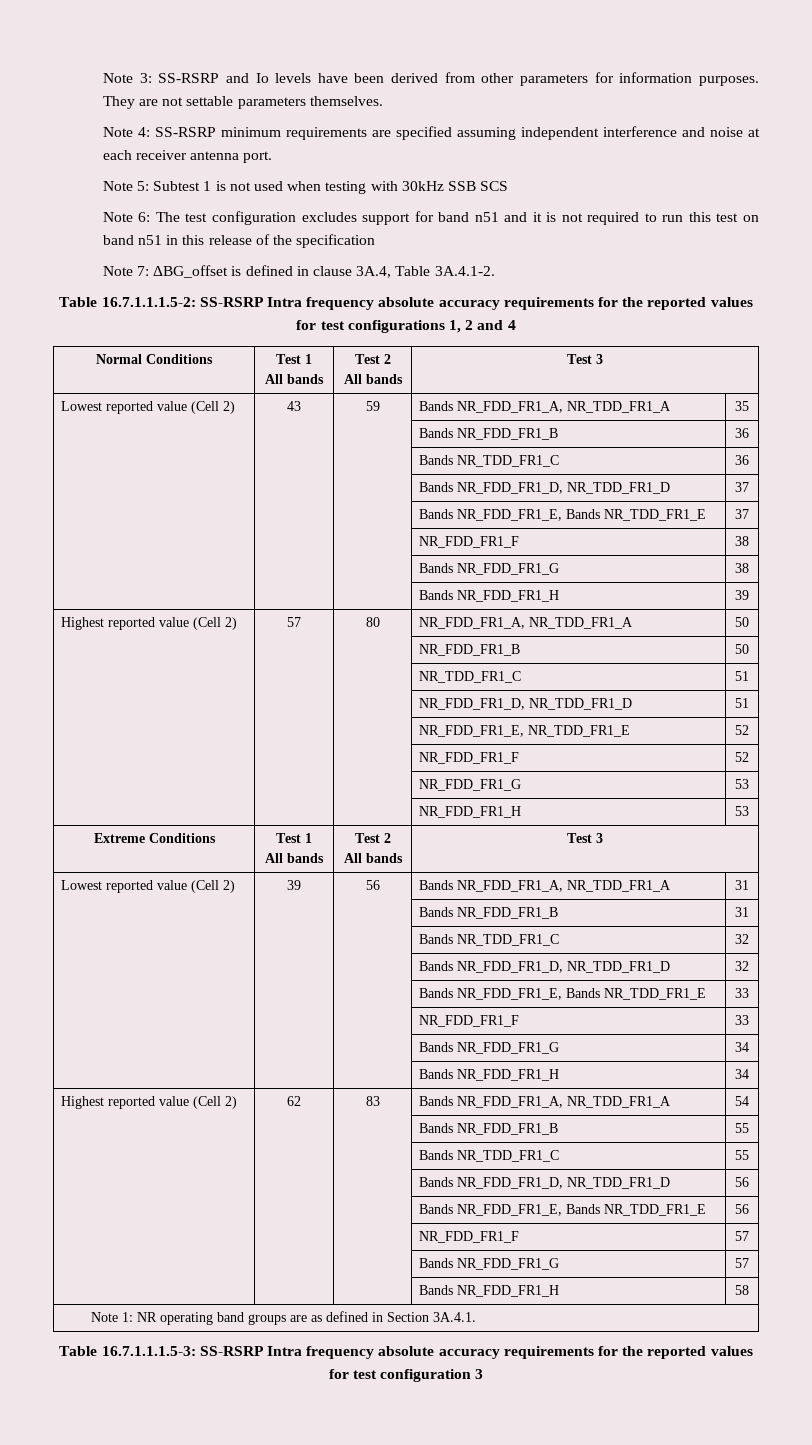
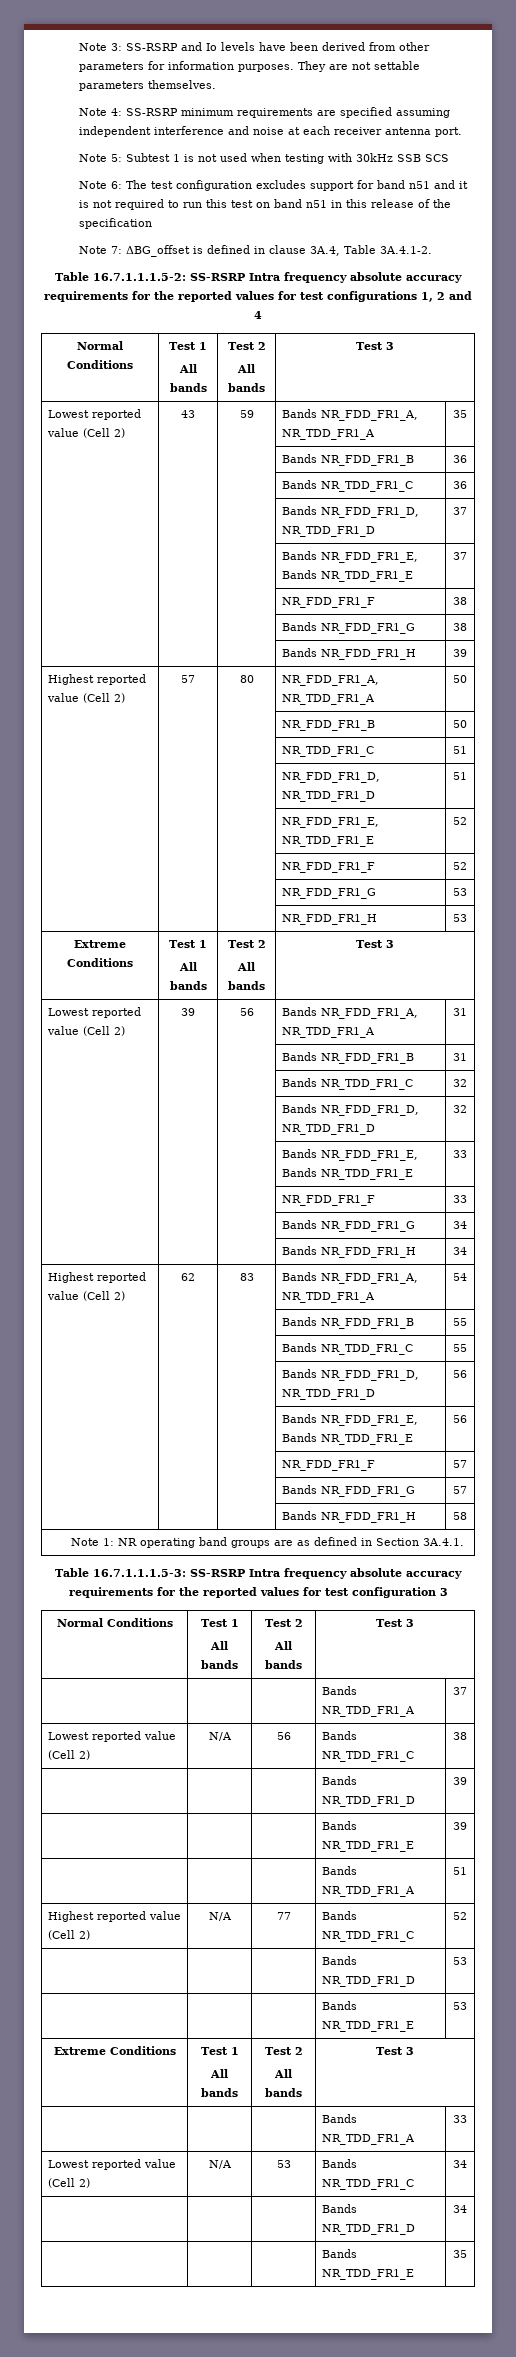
(484, 1374) none -> [56,1618,173,1627] [200,1619,239,1627] [210,1641,228,1650] [201,1660,238,1669] [264,1619,303,1627] [274,1641,292,1650] [265,1660,302,1669] [376,1619,414,1627] [321,1686,357,1695] [321,1706,415,1717] [453,1687,467,1695] [47,1731,176,1742] [47,1750,90,1760] [208,1732,232,1741] [276,1732,291,1740] [321,1731,357,1740] [321,1751,414,1762] [453,1732,467,1740] [321,1776,357,1785] [321,1796,415,1807] [453,1777,467,1785] [321,1821,357,1830] [321,1841,414,1852] [453,1822,467,1830] [321,1866,357,1875] [321,1886,415,1897] [453,1867,467,1875] [47,1911,181,1922] [47,1930,90,1940] [208,1912,232,1921] [276,1912,291,1920] [321,1911,357,1920] [321,1931,414,1942] [453,1912,467,1920] [321,1956,357,1965] [321,1976,415,1987] [453,1957,467,1965] [321,2001,357,2010] [321,2021,414,2032] [453,2002,467,2010] [53,2046,176,2055] [200,2047,239,2055] [210,2069,228,2078] [201,2088,238,2097] [264,2047,303,2055] [274,2069,292,2078] [265,2088,302,2097] [376,2047,414,2055] [321,2114,357,2123] [321,2134,415,2145] [453,2115,467,2123] [47,2159,176,2170] [47,2178,90,2188] [208,2160,232,2169] [276,2160,291,2168] [321,2159,357,2168] [321,2179,414,2190] [453,2160,467,2168] [321,2204,357,2213] [321,2224,415,2235] [453,2205,467,2213] [321,2249,357,2258] [321,2269,414,2280] [453,2250,467,2258] // Normal Conditions | Test 1 // All bands | Test 2 // All bands | Test 3 // | | | Bands NR_TDD_FR1_A | 37 // Lowest reported value (Cell 2) | N/A | 56 | Bands NR_TDD_FR1_C | 38 // | | | Bands NR_TDD_FR1_D | 39 // | | | Bands NR_TDD_FR1_E | 39 // | | | Bands NR_TDD_FR1_A | 51 // Highest reported value (Cell 2) | N/A | 77 | Bands NR_TDD_FR1_C | 52 // | | | Bands NR_TDD_FR1_D | 53 // | | | Bands NR_TDD_FR1_E | 53 // Extreme Conditions | Test 1 // All bands | Test 2 // All bands | Test 3 // | | | Bands NR_TDD_FR1_A | 33 // Lowest reported value (Cell 2) | N/A | 53 | Bands NR_TDD_FR1_C | 34 // | | | Bands NR_TDD_FR1_D | 34 // | | | Bands NR_TDD_FR1_E | 35

